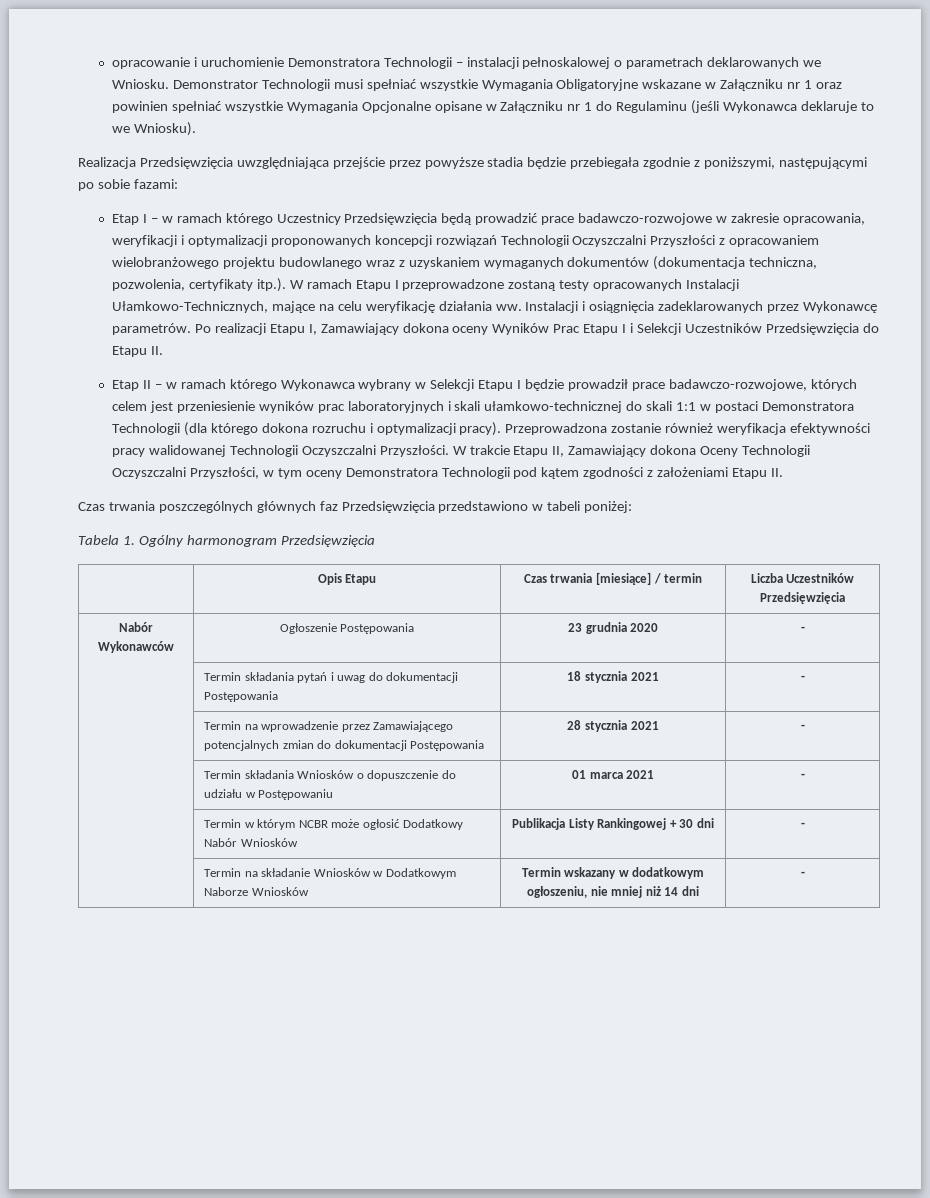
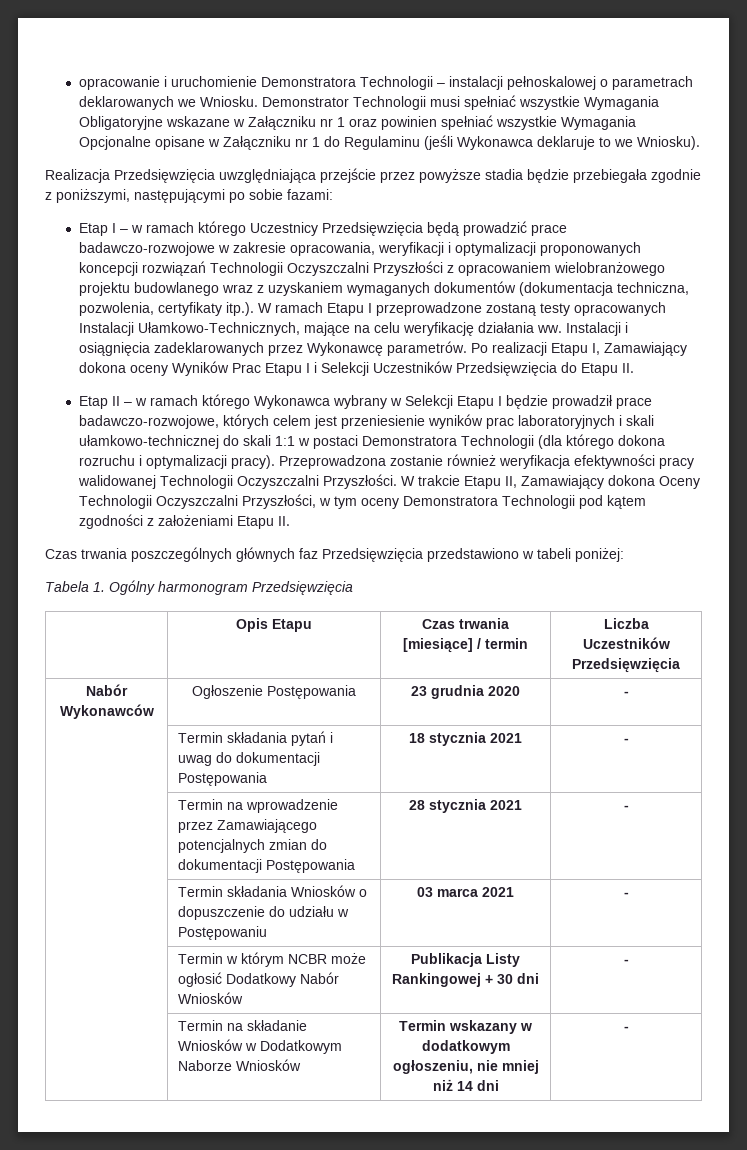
[571,770,586,779] 01 -> [417,887,433,897] 03

